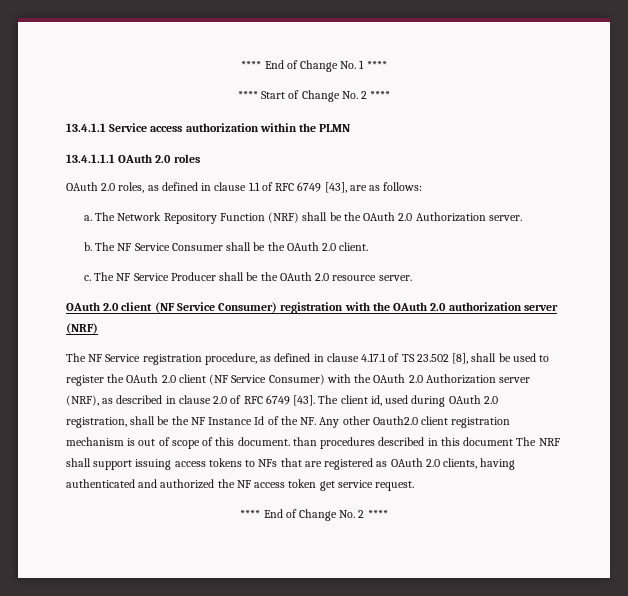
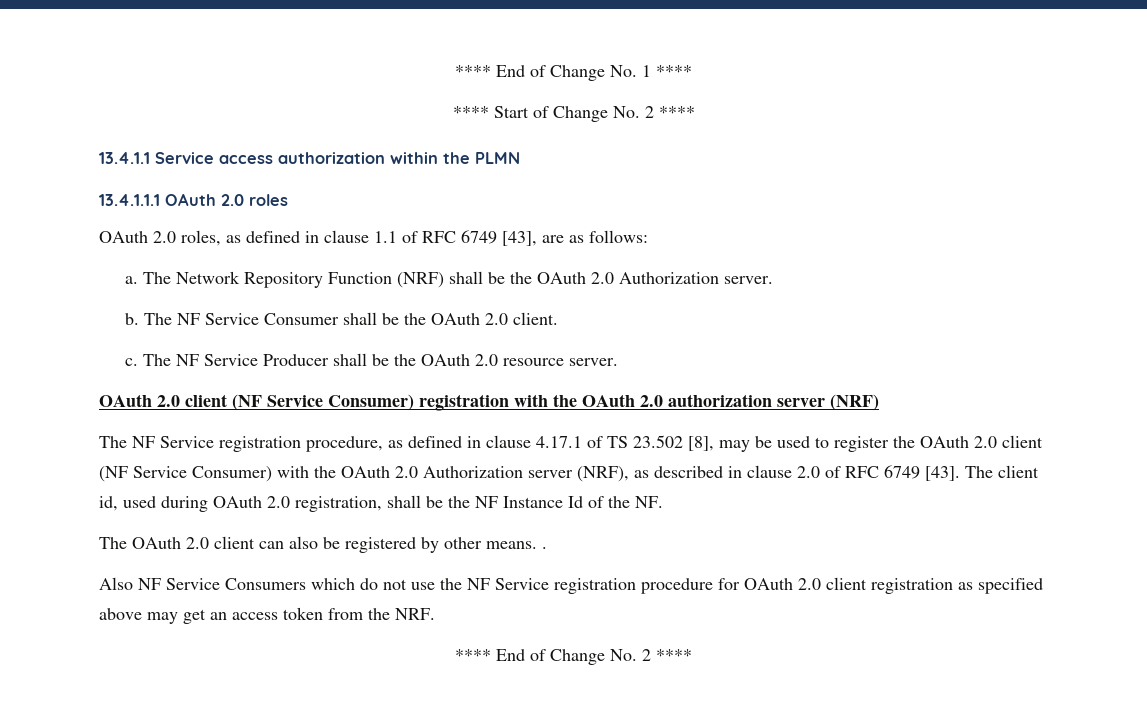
[471,353,497,362] shall -> [719,440,750,452] may
[319,416,511,428] [66,437,560,449] [66,458,516,470] [66,479,415,491] Any other Oauth2.0 client registration mechanism is out of scope of this document. than procedures described in this document The NRF shall support issuing access tokens to NFs that are registered as OAuth 2.0 clients, having authenticated and authorized the NF access token get service request. -> [99,536,547,553] [99,577,1043,594] [99,607,435,624] // The OAuth 2.0 client can also be registered by other means. . // Also NF Service Consumers which do not use the NF Service registration procedure for OAuth 2.0 client registration as specified above may get an access token from the NRF.

